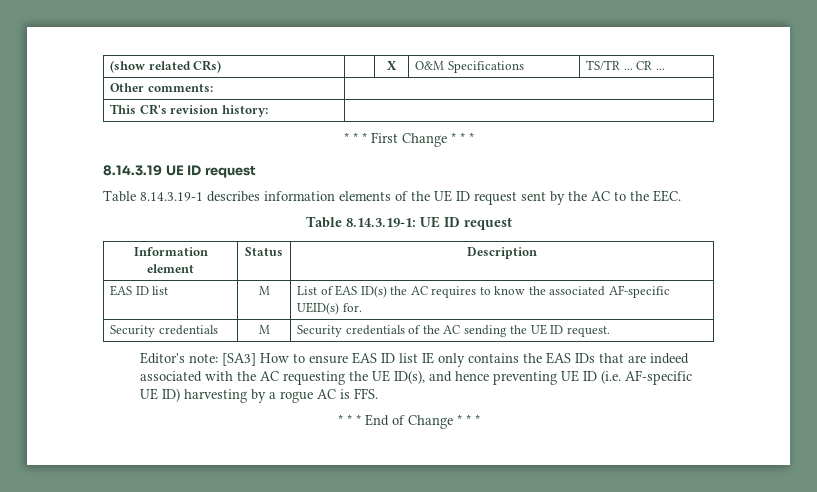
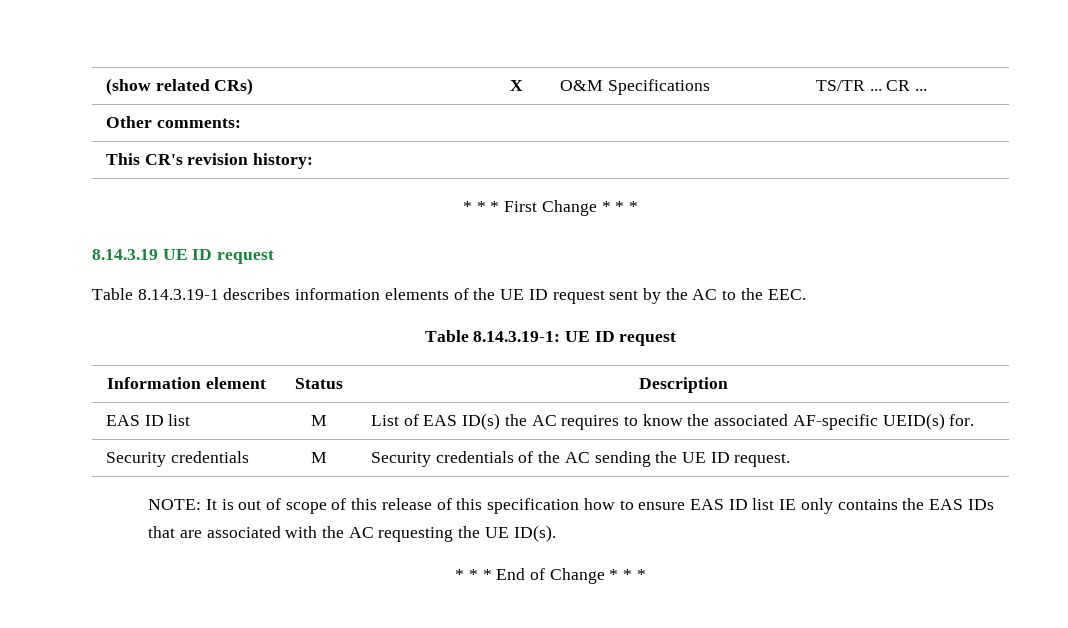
[140,352,290,366] Editor's note: [SA3] How -> [148,498,615,514] NOTE: It is out of scope of this release of this specification how
[650,353,690,364] indeed -> (202, 534) none
[394,370,693,385] [140,388,379,403] ID(s), and hence preventing UE ID (i.e. AF-specific UE ID) harvesting by a rogue AC is FFS. -> [513,525,556,542] ID(s).

